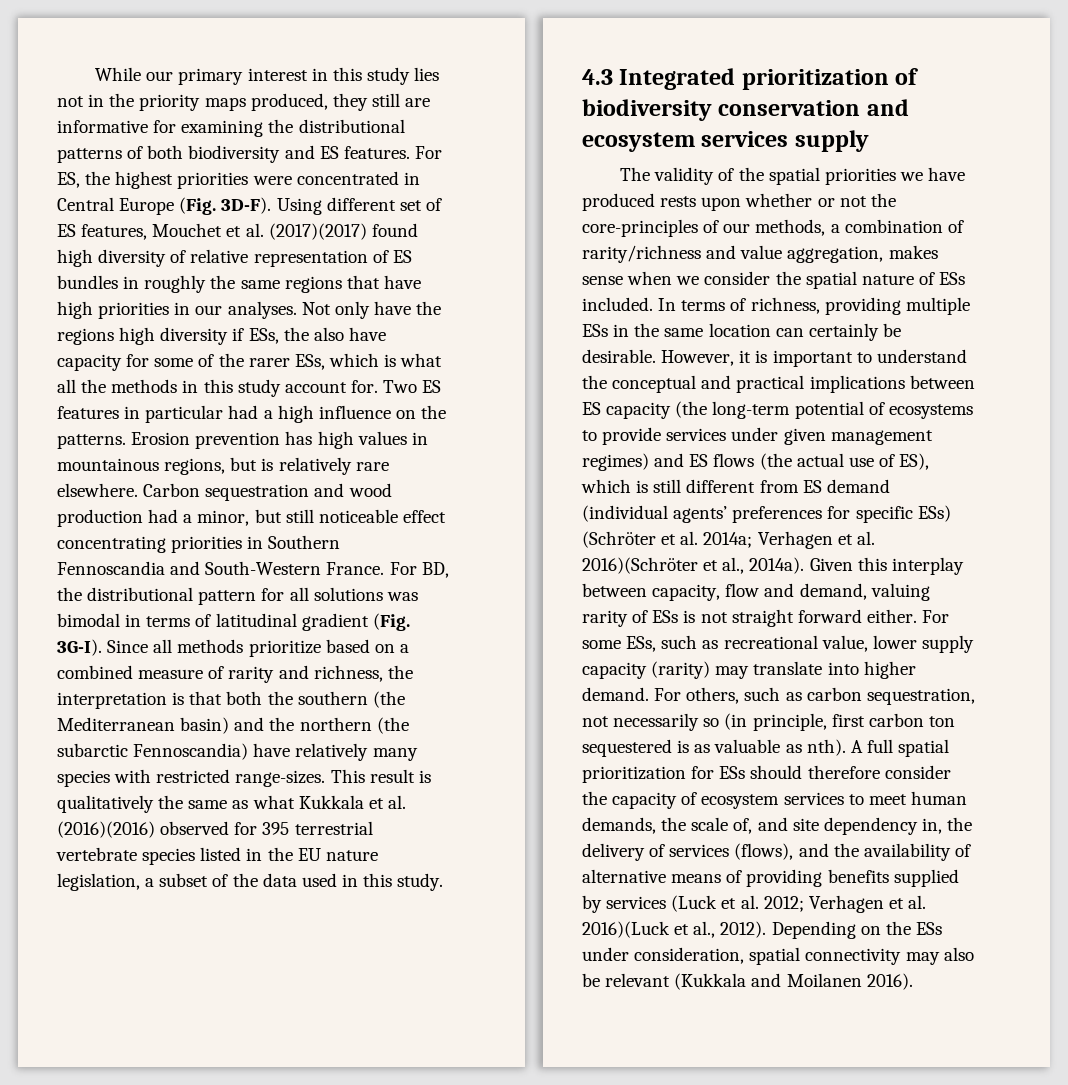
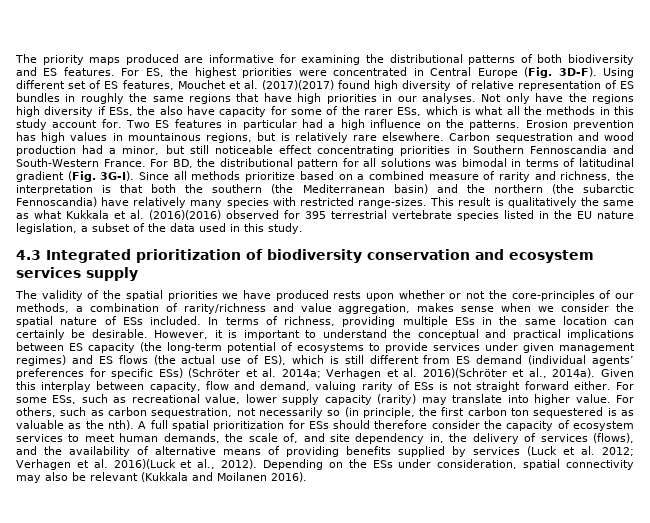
[95,67,440,85] [57,93,400,111] While our primary interest in this study lies not in the priority maps produced, they still -> [15,54,179,65] The priority maps produced
[582,687,649,701] demand. -> [575,394,611,403] value.
(827, 722) none -> [419,407,438,416] the
(802, 748) none -> [85,420,104,429] the

